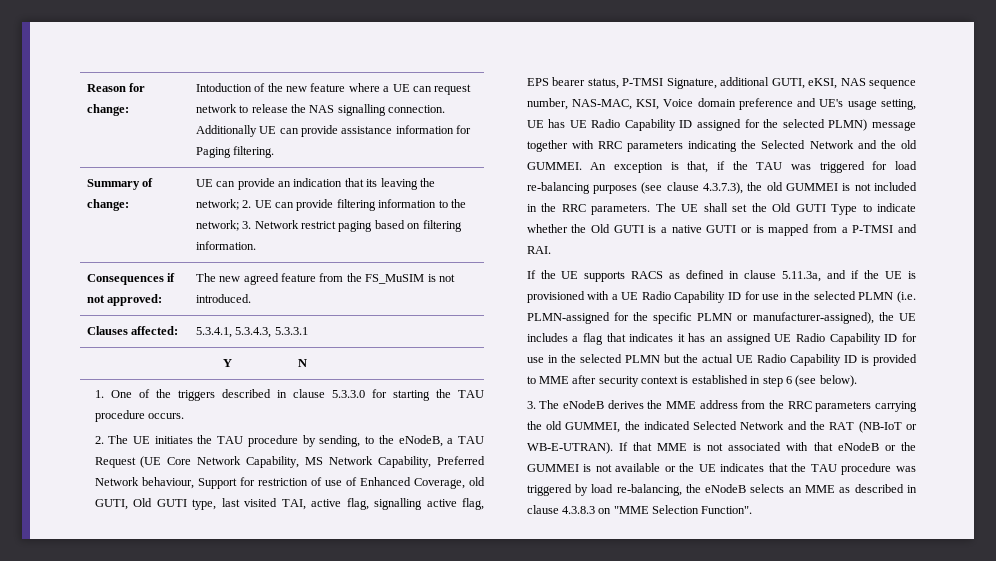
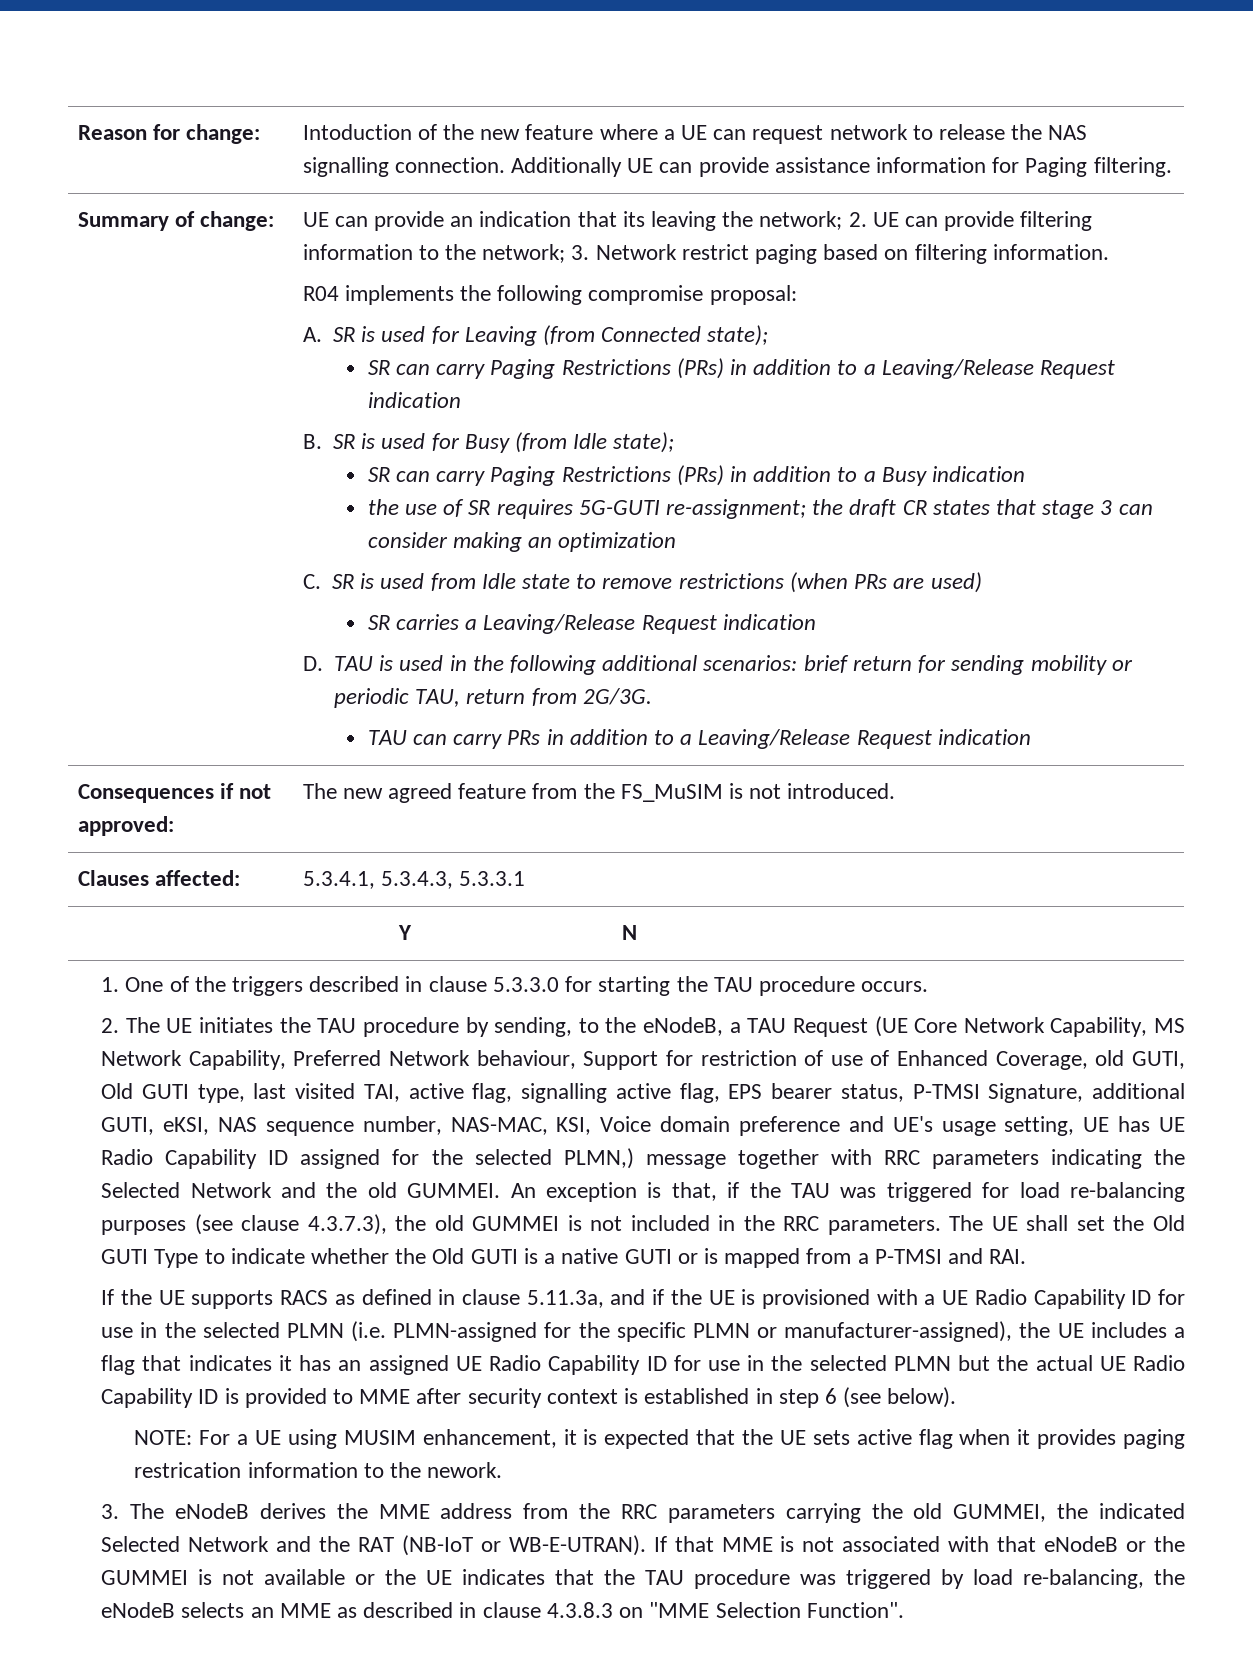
(256, 245) none -> [302,285,797,305] [302,325,769,346] [367,358,1115,379] [367,392,461,408] [302,432,675,453] [367,465,1025,486] [367,499,1153,519] [367,532,677,552] [302,572,982,593] [367,614,816,634] [302,655,1133,675] [334,688,652,708] [367,729,1031,749] // R04 implements the following compromise proposal: // A. SR is used for Leaving (from Connected state); // SR can carry Paging Restrictions (PRs) in addition to a Leaving/Release Request indication // B. SR is used for Busy (from Idle state); // SR can carry Paging Restrictions (PRs) in addition to a Busy indication // the use of SR requires 5G-GUTI re-assignment; the draft CR states that stage 3 can consider making an optimization // C. SR is used from Idle state to remove restrictions (when PRs are used) // SR carries a Leaving/Release Request indication // D. TAU is used in the following additional scenarios: brief return for sending mobility or periodic TAU, return from 2G/3G. // TAU can carry PRs in addition to a Leaving/Release Request indication
[828,119,868,131] PLMN) -> [563,1148,634,1169] PLMN,)
(857, 381) none -> [134,1429,1186,1449] [134,1462,503,1478] // NOTE: For a UE using MUSIM enhancement, it is expected that the UE sets active flag when it provides paging restrication information to the nework.

